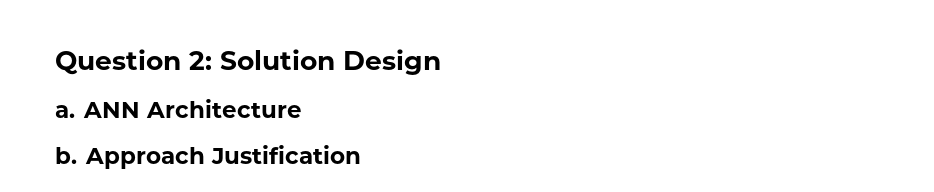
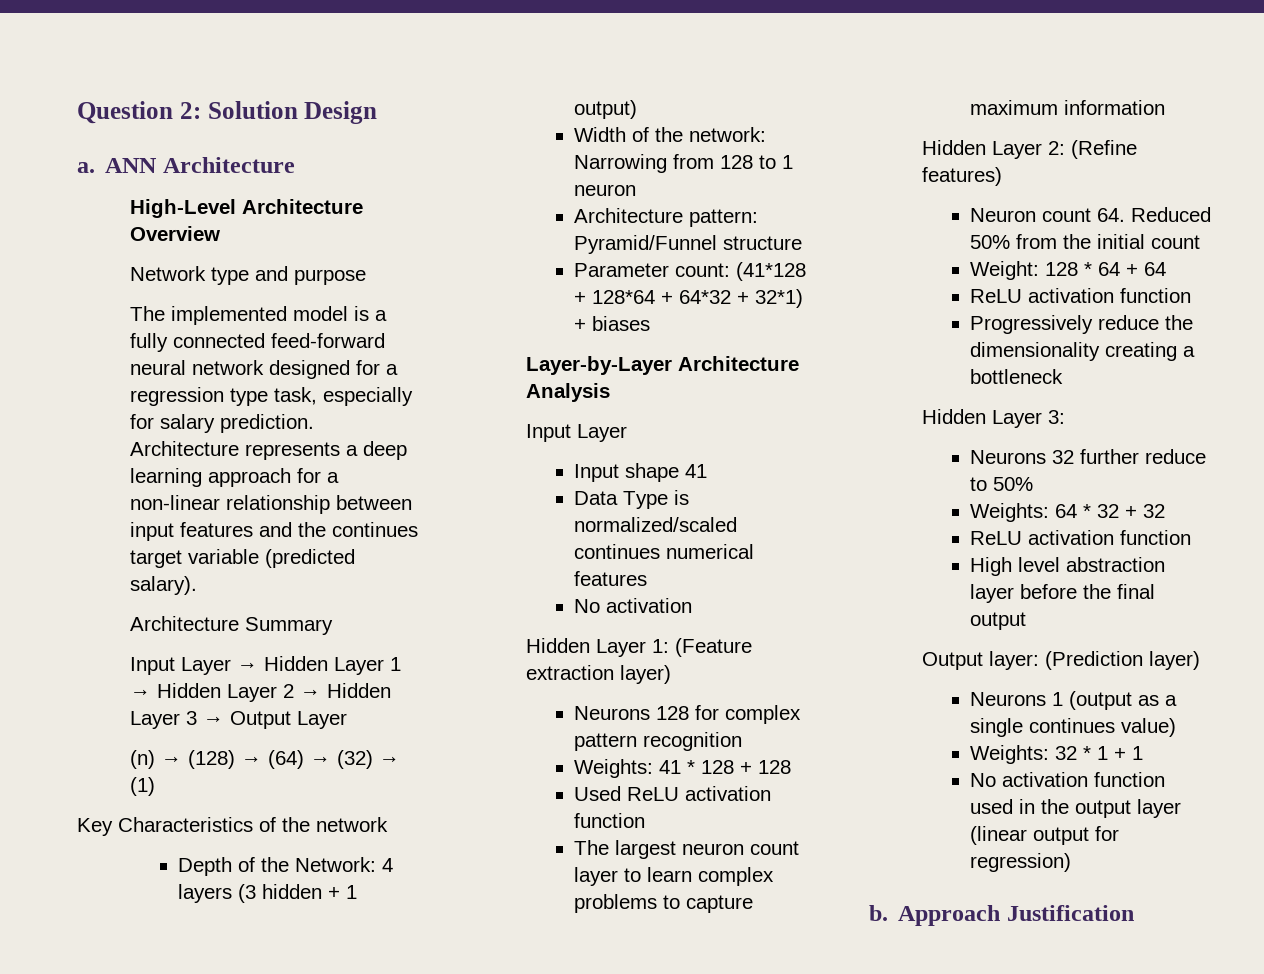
(302, 108) none -> [129,199,363,218] [129,226,220,241] [129,266,366,285] [129,306,387,325] [129,333,385,352] [129,360,398,379] [129,387,413,406] [129,414,314,433] [129,441,407,460] [129,468,339,487] [129,495,412,514] [129,522,418,541] [129,549,355,568] [129,576,197,595] [129,616,333,635] [129,656,401,675] [129,683,391,702] [129,711,347,729] [129,750,400,769] [129,777,155,796] [77,817,388,836] [178,857,394,876] [178,884,358,903] [574,100,638,119] [574,127,767,142] [574,154,794,173] [574,184,637,196] [574,208,759,227] [574,235,803,254] [574,262,807,281] [574,289,804,308] [574,316,651,331] [525,356,799,375] [525,383,610,402] [525,424,627,442] [574,463,708,482] [574,490,690,509] [574,517,738,532] [574,544,755,559] [574,571,648,586] [574,598,693,613] [525,638,752,657] [525,665,671,684] [574,705,802,724] [574,732,743,751] [574,759,792,778] [574,786,772,801] [574,813,646,828] [574,840,800,859] [574,867,775,886] [574,894,754,913] [970,100,1166,115] [921,140,1137,159] [921,167,1002,186] [970,207,1212,222] [970,234,1201,249] [970,261,1167,280] [970,288,1192,303] [970,315,1194,334] [970,342,1196,361] [970,369,1064,384] [921,409,1065,428] [970,449,1207,464] [970,477,1034,491] [970,503,1166,522] [970,530,1192,545] [970,557,1166,576] [970,584,1156,603] [970,612,1027,630] [921,651,1200,670] [970,691,1178,710] [970,718,1177,737] [970,745,1144,764] [970,772,1166,787] [970,799,1182,818] [970,826,1120,845] [970,853,1072,872] // High-Level Architecture Overview // Network type and purpose // The implemented model is a fully connected feed-forward neural network designed for a regression type task, especially for salary prediction. Architecture represents a deep learning approach for a non-linear relationship between input features and the continues target variable (predicted salary). // Architecture Summary // Input Layer → Hidden Layer 1 → Hidden Layer 2 → Hidden Layer 3 → Output Layer // (n) → (128) → (64) → (32) → (1) // Key Characteristics of the network // Depth of the Network: 4 layers (3 hidden + 1 output) // Width of the network: Narrowing from 128 to 1 neuron // Architecture pattern: Pyramid/Funnel structure // Parameter count: (41*128 + 128*64 + 64*32 + 32*1) + biases // Layer-by-Layer Architecture Analysis // Input Layer // Input shape 41 // Data Type is normalized/scaled continues numerical features // No activation // Hidden Layer 1: (Feature extraction layer) // Neurons 128 for complex pattern recognition // Weights: 41 * 128 + 128 // Used ReLU activation function // The largest neuron count layer to learn complex problems to capture maximum information // Hidden Layer 2: (Refine features) // Neuron count 64. Reduced 50% from the initial count // Weight: 128 * 64 + 64 // ReLU activation function // Progressively reduce the dimensionality creating a bottleneck // Hidden Layer 3: // Neurons 32 further reduce to 50% // Weights: 64 * 32 + 32 // ReLU activation function // High level abstraction layer before the final output // Output layer: (Prediction layer) // Neurons 1 (output as a single continues value) // Weights: 32 * 1 + 1 // No activation function used in the output layer (linear output for regression)

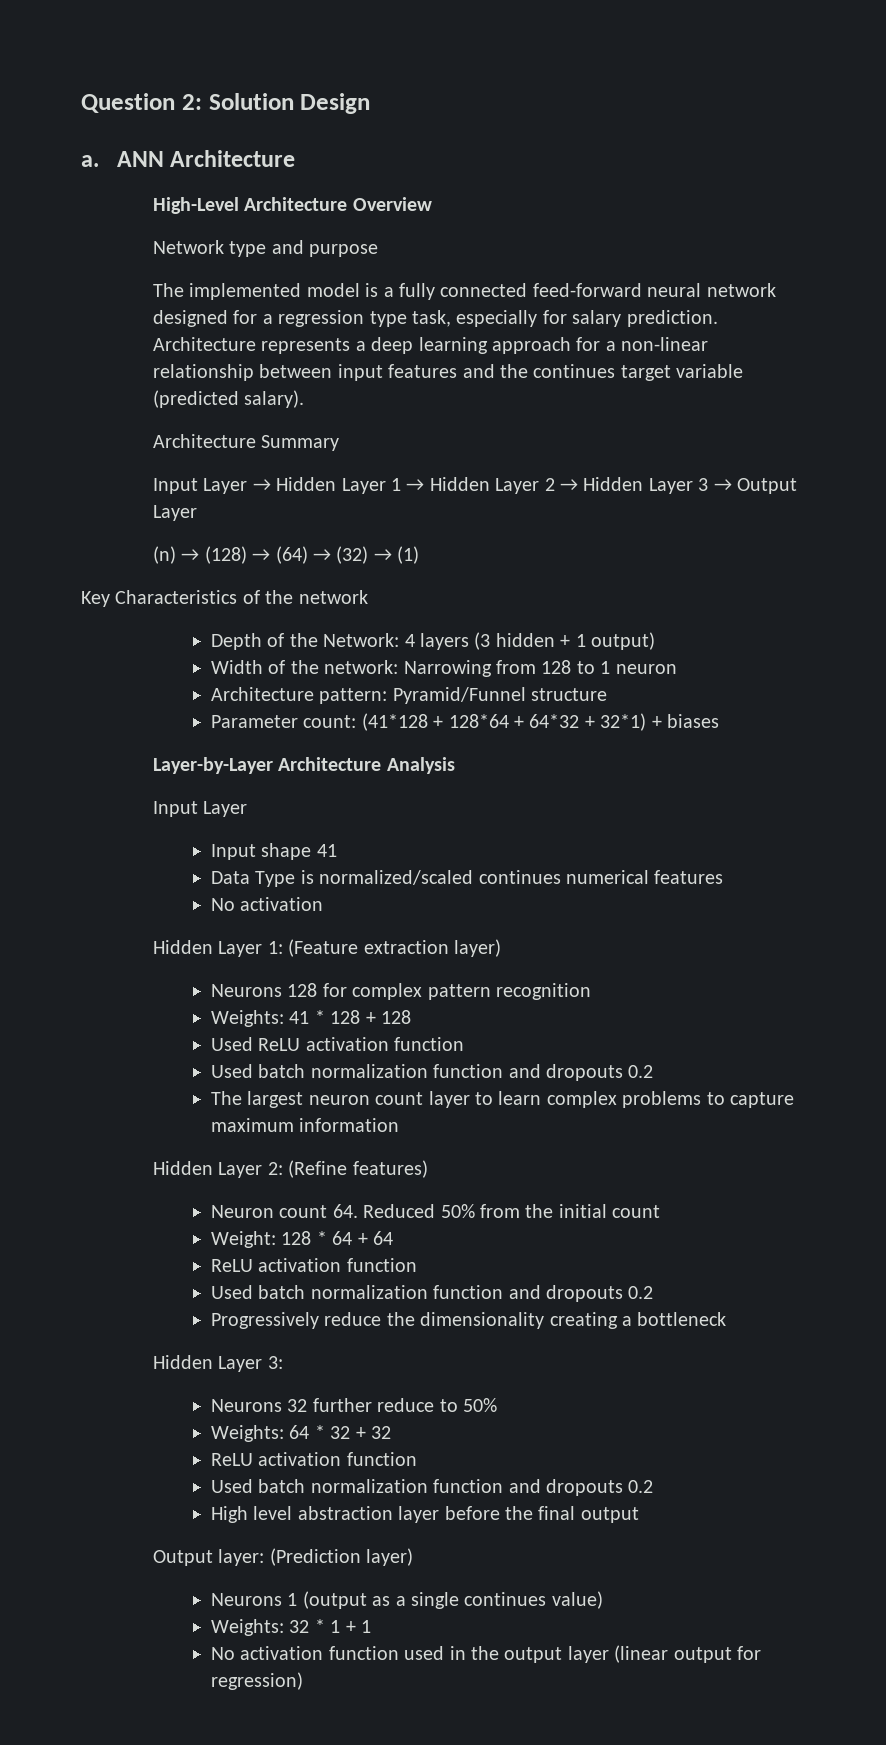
(646, 820) none -> [211,1064,654,1081] // Used batch normalization function and dropouts 0.2
(1192, 295) none -> [211,1285,654,1302] // Used batch normalization function and dropouts 0.2
(1192, 537) none -> [211,1479,654,1496] // Used batch normalization function and dropouts 0.2
[869,905,1134,926] // b. Approach Justification -> (304, 1681) none

